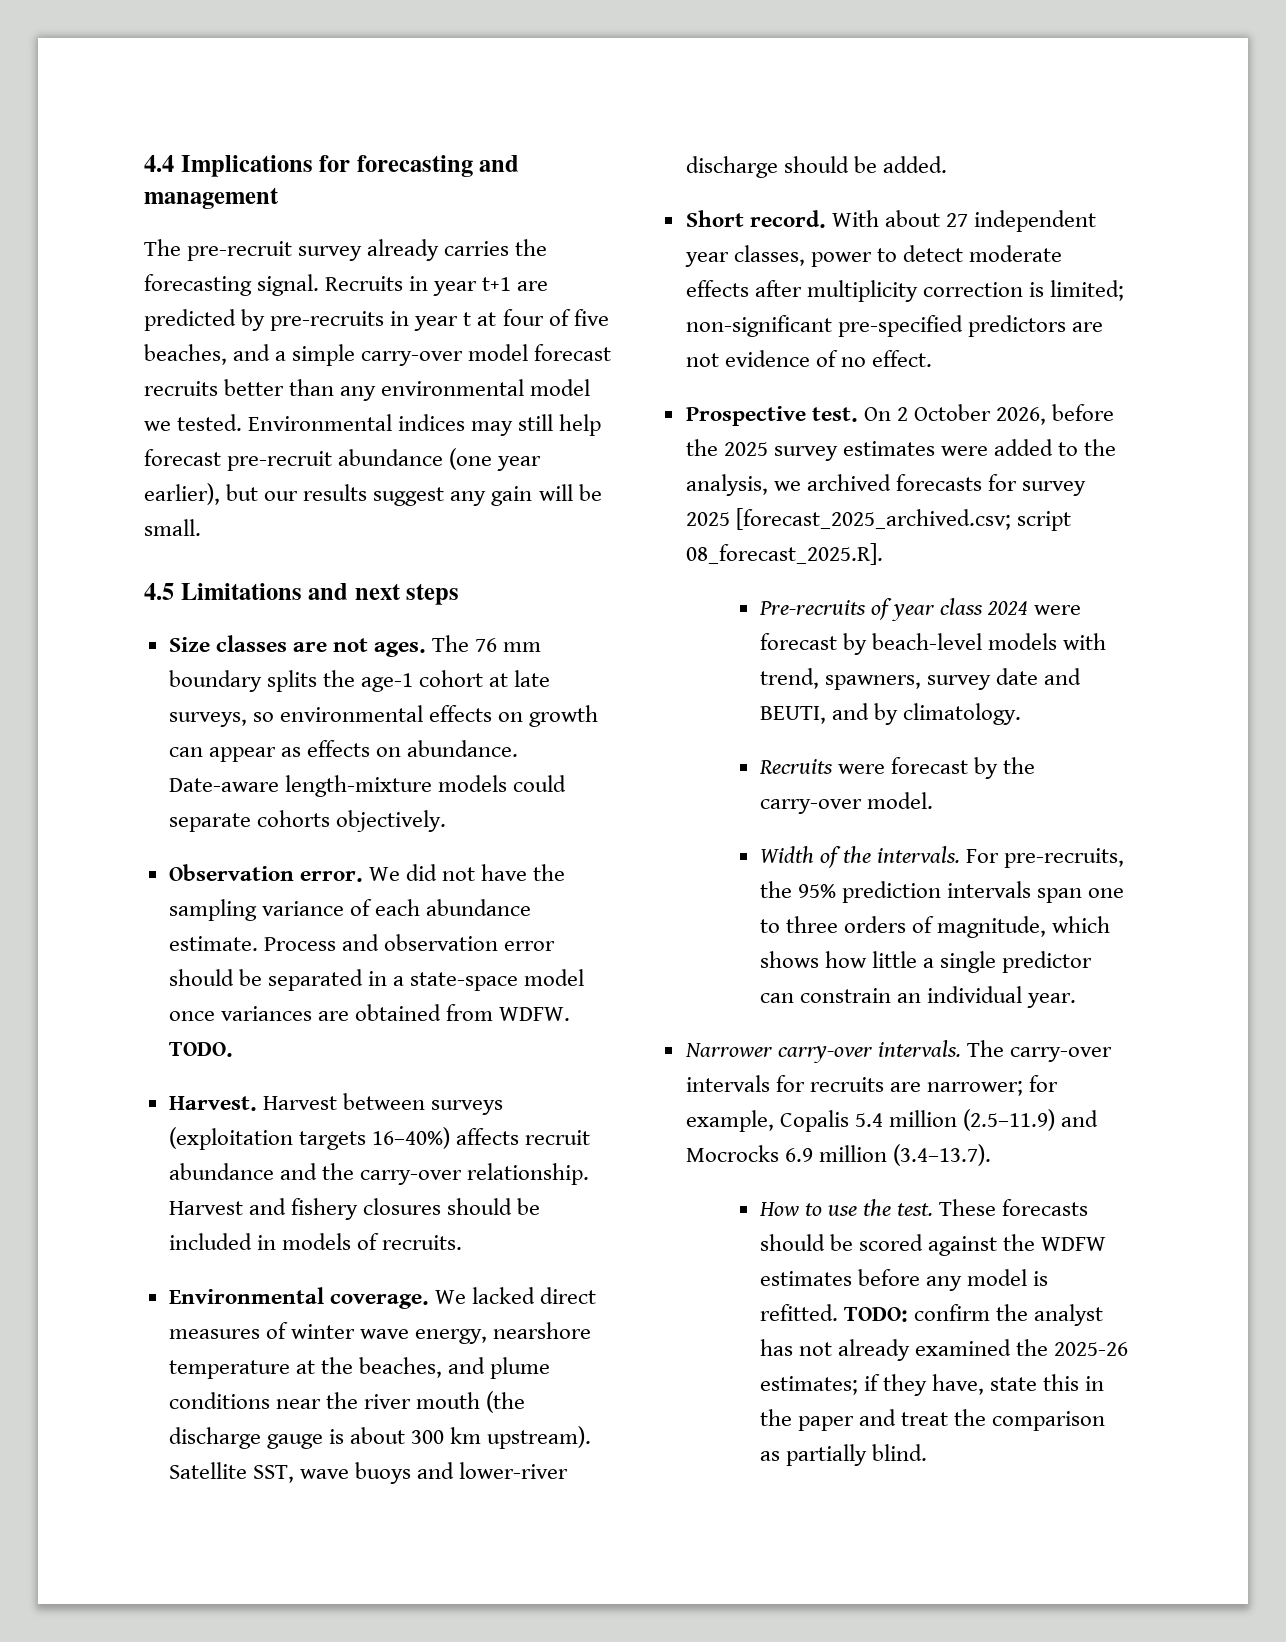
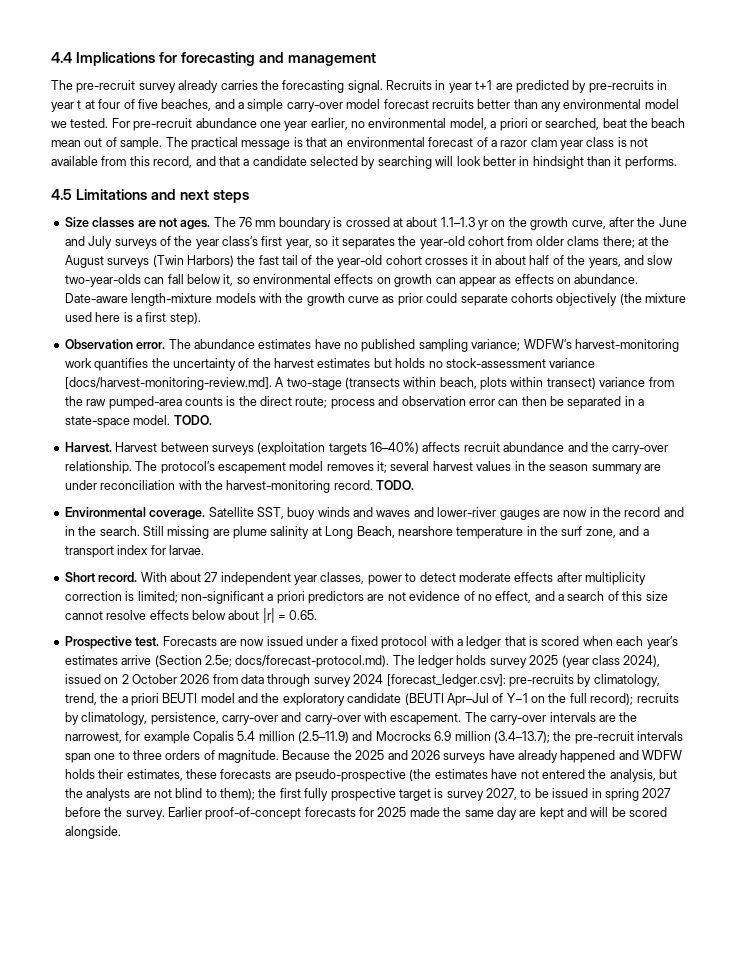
[248,414,602,436] [144,448,542,471] [144,483,602,506] [144,519,201,536] Environmental indices may still help forecast pre-recruit abundance (one year earlier), but our results suggest any gain will be small. -> [111,118,686,131] [51,137,649,150] [51,156,677,169] For pre-recruit abundance one year earlier, no environmental model, a priori or searched, beat the beach mean out of sample. The practical message is that an environmental forecast of a razor clam year class is not available from this record, and that a candidate selected by searching will look better in hindsight than it performs.
[266,670,551,692] [168,712,247,727] splits the age-1 cohort at late surveys, -> [333,217,687,230] [64,236,670,249] [64,255,674,268] [64,274,234,287] is crossed at about 1.1–1.3 yr on the growth curve, after the June and July surveys of the year class’s first year, so it separates the year-old cohort from older clams there; at the August surveys (Twin Harbors) the fast tail of the year-old cohort crosses it in about half of the years, and slow two-year-olds can fall below it,
[512,775,566,792] [168,810,446,832] [168,864,566,882] [168,899,532,921] [168,936,336,951] could separate cohorts objectively. // Observation error. We did not have the sampling variance of each abundance estimate. Process -> [258,293,686,306] [64,312,201,325] [64,339,679,352] [64,358,596,371] [64,377,674,390] [64,396,375,409] with the growth curve as prior could separate cohorts objectively (the mixture used here is a first step). // Observation error. The abundance estimates have no published sampling variance; WDFW’s harvest-monitoring work quantifies the uncertainty of the harvest estimates but holds no stock-assessment variance [docs/harvest-monitoring-review.md]. A two-stage (transects within beach, plots within transect) variance from the raw pumped-area counts is the direct route; process
[168,969,234,986] should -> [498,396,547,406] can then
[524,969,585,986] [168,1004,571,1021] model once variances are obtained from WDFW. -> [133,415,171,425] model.
[168,1198,541,1220] [168,1233,463,1250] [168,1287,597,1309] [168,1322,592,1344] [168,1357,551,1379] [168,1391,526,1413] [168,1426,592,1449] [168,1462,569,1484] [685,156,947,178] Harvest and fishery closures should be included in models of recruits. // Environmental coverage. We lacked direct measures of winter wave energy, nearshore temperature at the beaches, and plume conditions near the river mouth (the discharge gauge is about 300 km upstream). Satellite SST, wave buoys and lower-river discharge should be added. -> [135,461,661,474] [64,480,414,493] [64,507,684,520] [64,526,649,539] [64,545,204,558] The protocol’s escapement model removes it; several harvest values in the season summary are under reconciliation with the harvest-monitoring record. TODO. // Environmental coverage. Satellite SST, buoy winds and waves and lower-river gauges are now in the record and in the search. Still missing are plume salinity at Long Beach, nearshore temperature in the surf zone, and a transport index for larvae.
[837,315,963,337] pre-specified -> [267,591,305,604] a priori
[872,350,933,367] [685,404,1115,426] [685,439,1117,461] [685,474,1087,496] [685,508,1071,531] [685,543,883,565] [758,598,1082,621] [759,633,1107,655] [759,668,1082,690] [759,703,1022,725] [758,757,1036,779] [759,792,934,814] [759,846,1125,868] [759,881,1125,903] [759,916,1111,938] [759,951,1093,973] [759,986,1077,1008] [684,1040,1113,1063] [685,1075,1059,1096] [685,1110,774,1132] effect. // Prospective test. On 2 October 2026, before the 2025 survey estimates were added to the analysis, we archived forecasts for survey 2025 [forecast_2025_archived.csv; script 08_forecast_2025.R]. // Pre-recruits of year class 2024 were forecast by beach-level models with trend, spawners, survey date and BEUTI, and by climatology. // Recruits were forecast by the carry-over model. // Width of the intervals. For pre-recruits, the 95% prediction intervals span one to three orders of magnitude, which shows how little a single predictor can constrain an individual year. // Narrower carry-over intervals. The carry-over intervals for recruits are narrower; for example, -> [495,591,668,603] [64,608,318,623] [64,636,678,649] [64,655,661,668] [64,674,660,687] [64,693,679,706] [64,712,638,725] [64,731,190,744] effect, and a search of this size cannot resolve effects below about |r| = 0.65. // Prospective test. Forecasts are now issued under a fixed protocol with a ledger that is scored when each year’s estimates arrive (Section 2.5e; docs/forecast-protocol.md). The ledger holds survey 2025 (year class 2024), issued on 2 October 2026 from data through survey 2024 [forecast_ledger.csv]: pre-recruits by climatology, trend, the a priori BEUTI model and the exploratory candidate (BEUTI Apr–Jul of Y−1 on the full record); recruits by climatology, persistence, carry-over and carry-over with escapement. The carry-over intervals are the narrowest, for example
[892,1144,991,1166] [758,1199,1089,1216] [759,1234,1107,1256] [759,1269,1049,1291] [759,1304,1104,1326] [759,1339,1129,1361] [759,1374,1105,1396] [759,1409,1106,1431] [759,1444,928,1466] (3.4–13.7). // How to use the test. These forecasts should be scored against the WDFW estimates before any model is refitted. TODO: confirm the analyst has not already examined the 2025-26 estimates; if they have, state this in the paper and treat the comparison as partially blind. -> [493,731,683,744] [64,750,683,763] [64,769,677,782] [64,788,672,801] [64,807,668,820] [64,826,121,839] (3.4–13.7); the pre-recruit intervals span one to three orders of magnitude. Because the 2025 and 2026 surveys have already happened and WDFW holds their estimates, these forecasts are pseudo-prospective (the estimates have not entered the analysis, but the analysts are not blind to them); the first fully prospective target is survey 2027, to be issued in spring 2027 before the survey. Earlier proof-of-concept forecasts for 2025 made the same day are kept and will be scored alongside.

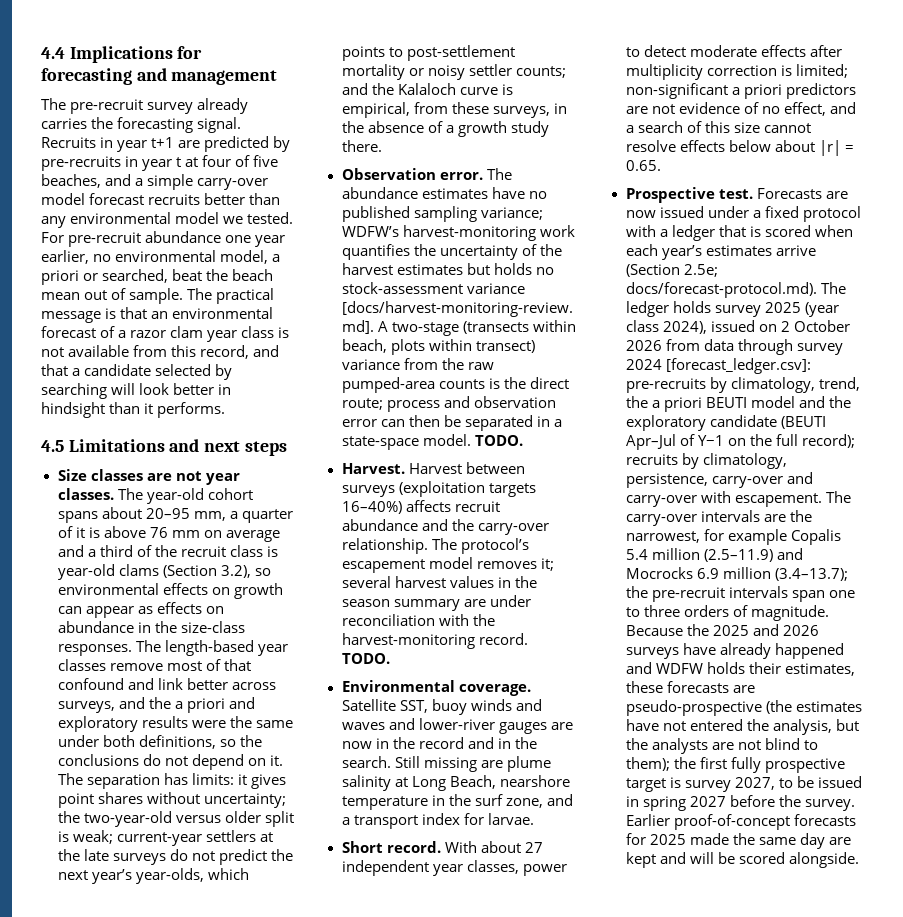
[180,217,687,230] [64,236,670,249] [64,255,674,268] [64,274,234,287] ages. The 76 mm boundary is crossed at about 1.1–1.3 yr on the growth curve, after the June and July surveys of the year class’s first year, so it separates the year-old cohort from older clams there; at the August surveys (Twin Harbors) the fast tail of the year-old cohort crosses it in about half of the years, and slow two-year-olds can fall below it, -> [205,473,240,485] [57,488,253,504] [57,507,293,523] [57,526,280,542] [57,545,278,557] [57,564,251,580] year classes. The year-old cohort spans about 20–95 mm, a quarter of it is above 76 mm on average and a third of the recruit class is year-old clams (Section 3.2),
[574,274,639,284] [64,293,686,306] [64,312,201,325] abundance. Date-aware length-mixture models with the growth curve as prior could separate cohorts objectively (the mixture used here is a first step). -> [57,621,245,633] [57,640,288,656] [57,659,251,671] [57,678,276,690] [57,697,255,713] [57,716,293,732] [57,735,262,749] [57,754,283,770] [57,773,286,789] [57,792,286,808] [57,811,294,827] [57,830,273,846] [57,849,293,865] [57,868,249,884] [341,45,515,61] [341,64,566,80] [341,83,513,95] [341,102,567,118] [341,121,549,137] [341,140,382,152] abundance in the size-class responses. The length-based year classes remove most of that confound and link better across surveys, and the a priori and exploratory results were the same under both definitions, so the conclusions do not depend on it. The separation has limits: it gives point shares without uncertainty; the two-year-old versus older split is weak; current-year settlers at the late surveys do not predict the next year’s year-olds, which points to post-settlement mortality or noisy settler counts; and the Kalaloch curve is empirical, from these surveys, in the absence of a growth study there.

